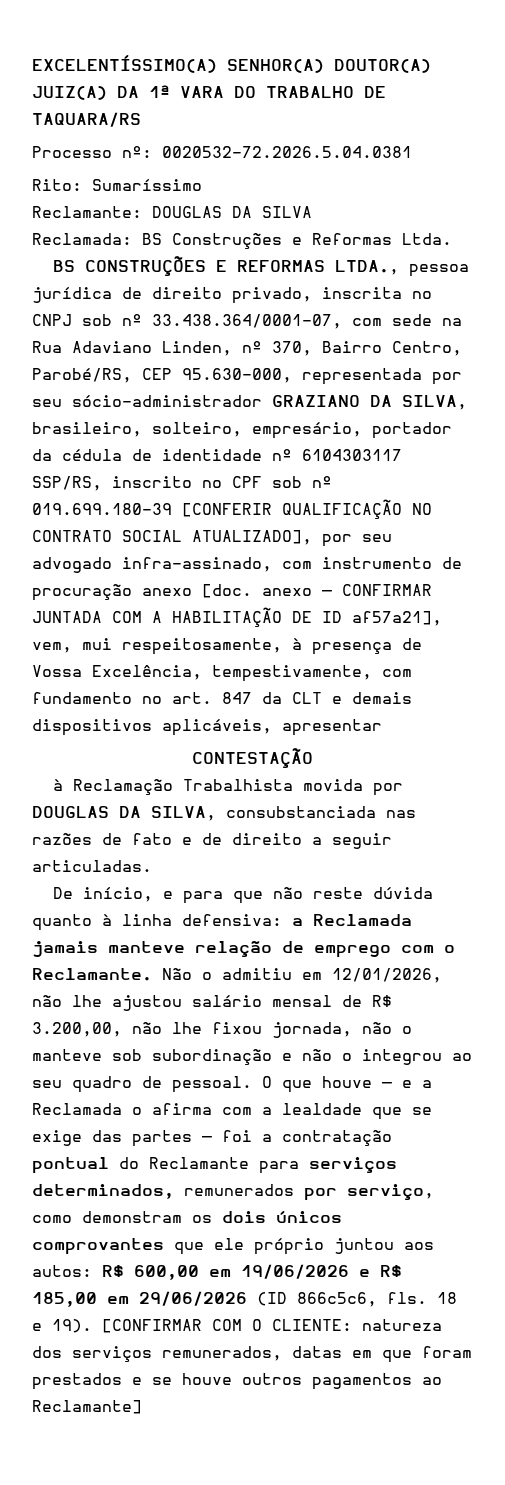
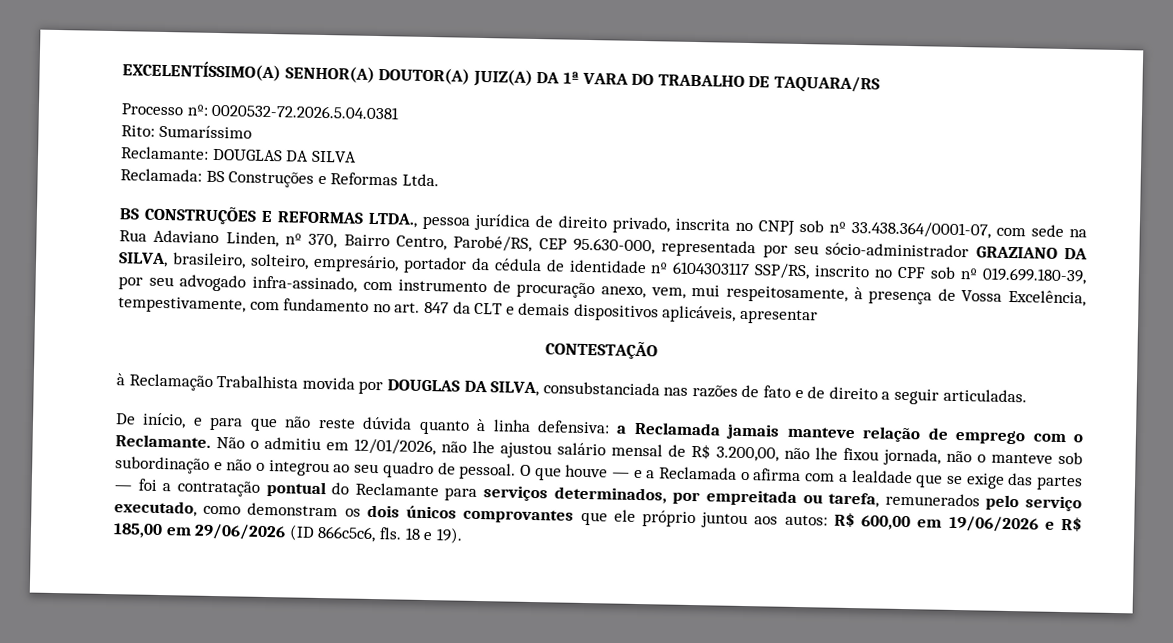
[32,499,432,519] [32,530,312,545] 019.699.180-39 [CONFERIR QUALIFICAÇÃO NO CONTRATO SOCIAL ATUALIZADO], -> [981,267,1087,285] 019.699.180-39,
[142,584,432,598] [32,607,442,627] anexo [doc. anexo — CONFIRMAR JUNTADA COM A HABILITAÇÃO DE ID af57a21], -> [601,286,646,299] anexo,
[184,1184,434,1201] remunerados por serviço, -> [672,489,1082,512] [114,500,197,517] por empreitada ou tarefa, remunerados pelo serviço executado,
[102,1319,442,1333] [32,1346,472,1363] [32,1373,442,1390] [32,1400,142,1414] [CONFIRMAR COM O CLIENTE: natureza dos serviços remunerados, datas em que foram prestados e se houve outros pagamentos ao Reclamante] -> (463, 535) none

